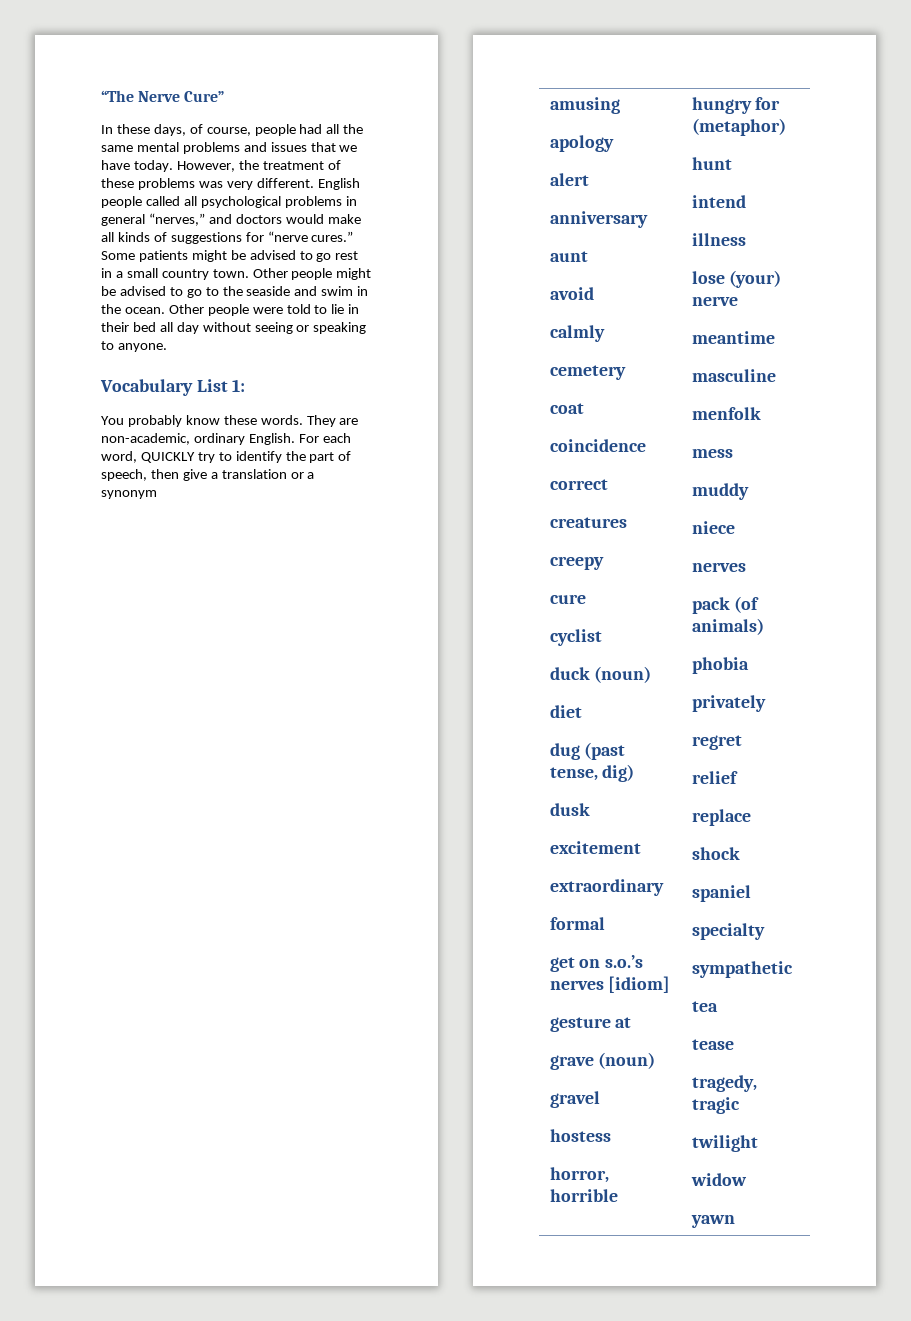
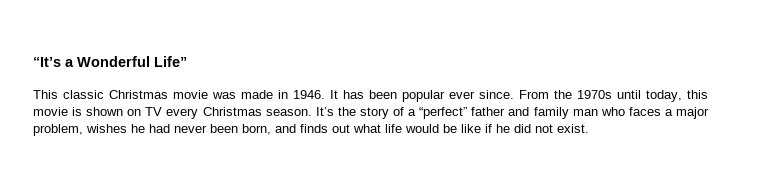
[101,90,225,102] [101,124,364,136] [101,142,358,154] [101,160,341,172] [101,178,360,190] [101,196,357,208] [101,213,361,226] [101,231,354,244] [101,250,359,262] [101,268,372,280] [101,286,369,298] [101,304,360,316] [101,322,367,334] [101,341,167,352] [100,379,246,396] [101,415,359,427] [101,433,351,445] [101,451,352,463] [101,469,315,481] [101,490,157,499] [549,97,620,114] [549,135,614,152] [549,173,589,186] [549,211,648,228] [549,251,588,262] [549,287,594,300] [549,325,605,342] [549,365,626,380] [549,403,584,414] [549,439,646,452] [549,479,608,490] [549,517,627,528] [549,556,604,570] [549,594,586,604] [549,629,602,646] [549,666,652,683] [549,705,582,718] [549,742,626,760] [549,764,635,782] [549,803,590,816] [549,841,641,854] [549,879,664,896] [549,917,605,930] [549,955,644,972] [549,976,671,993] [549,1017,632,1032] [549,1052,656,1070] [549,1091,600,1108] [549,1129,611,1142] [549,1167,609,1183] [549,1189,618,1202] [691,97,781,114] [691,118,786,136] [691,157,732,170] [691,195,746,208] [691,233,746,246] [691,270,782,288] [691,296,738,306] [691,331,775,344] [691,369,776,382] [691,407,761,420] [691,449,733,458] [691,483,749,500] [691,521,735,534] [691,562,746,572] [691,596,760,614] [691,618,764,635] [691,657,749,674] [691,695,766,712] [691,735,742,750] [691,771,738,784] [691,809,751,826] [691,847,740,860] [691,885,751,902] [691,923,765,940] [691,961,793,978] [691,1001,718,1012] [691,1039,734,1050] [691,1075,757,1092] [691,1097,740,1114] [691,1135,758,1152] [690,1173,747,1186] [690,1215,735,1228] “The Nerve Cure” // In these days, of course, people had all the same mental problems and issues that we have today. However, the treatment of these problems was very different. English people called all psychological problems in general “nerves,” and doctors would make all kinds of suggestions for “nerve cures.” Some patients might be advised to go rest in a small country town. Other people might be advised to go to the seaside and swim in the ocean. Other people were told to lie in their bed all day without seeing or speaking to anyone. // Vocabulary List 1: // You probably know these words. They are non-academic, ordinary English. For each word, QUICKLY try to identify the part of speech, then give a translation or a synonym // amusing // apology // alert // anniversary // aunt // avoid // calmly // cemetery // coat // coincidence // correct // creatures // creepy // cure // cyclist // duck (noun) // diet // dug (past tense, dig) // dusk // excitement // extraordinary // formal // get on s.o.’s nerves [idiom] // gesture at // grave (noun) // gravel // hostess // horror, horrible | hungry for (metaphor) // hunt // intend // illness // lose (your) nerve // meantime // masculine // menfolk // mess // muddy // niece // nerves // pack (of animals) // phobia // privately // regret // relief // replace // shock // spaniel // specialty // sympathetic // tea // tease // tragedy, tragic // twilight // widow // yawn -> [33,56,187,67] [33,90,708,102] [33,107,709,119] [33,124,589,136] “It’s a Wonderful Life” // This classic Christmas movie was made in 1946. It has been popular ever since. From the 1970s until today, this movie is shown on TV every Christmas season. It’s the story of a “perfect” father and family man who faces a major problem, wishes he had never been born, and finds out what life would be like if he did not exist.

